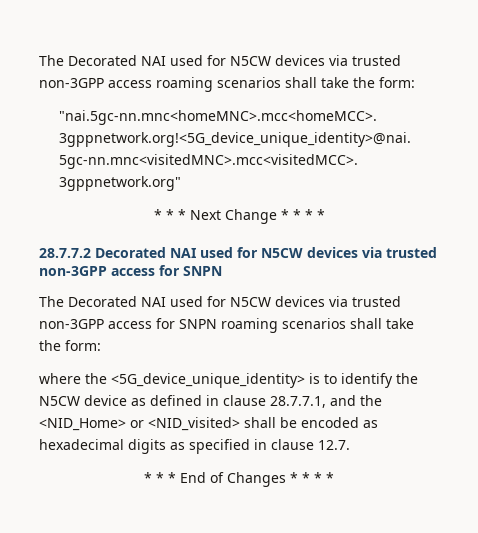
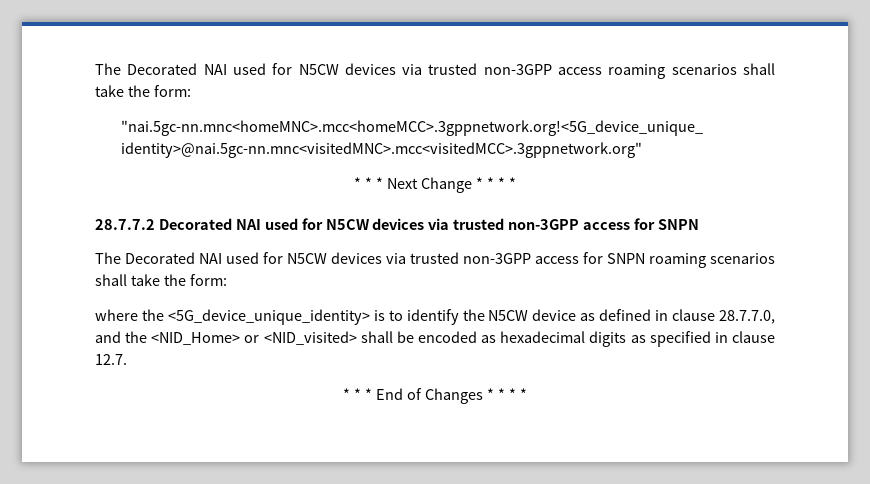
[270,396,326,408] 28.7.7.1, -> [718,310,775,324] 28.7.7.0,

